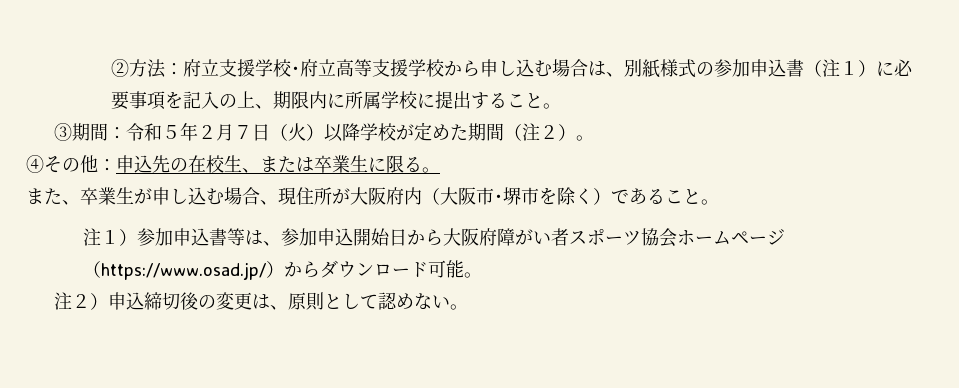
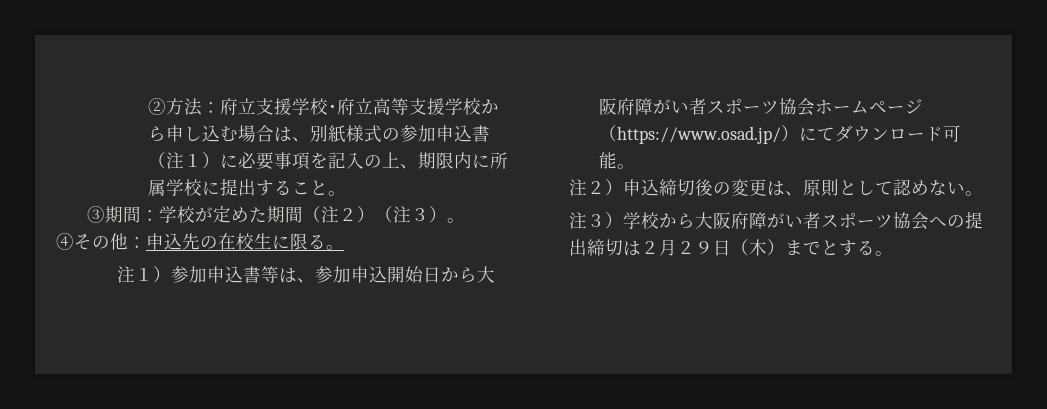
[126,122,361,142] 令和５年２月７日（火）以降 -> (159, 215) none
(577, 132) none -> [374,206,447,223] （注３）
[242,155,368,173] 、または卒業生 -> (272, 241) none
[26,187,719,205] // また、卒業生が申し込む場合、現住所が大阪府内（大阪市･堺市を除く）であること。 -> (344, 247) none
[283,261,320,278] から -> [799,127,836,141] にて
(469, 307) none -> [568,211,983,230] [568,239,893,256] // 注３）学校から大阪府障がい者スポーツ協会への提出締切は２月２９日（木）までとする。

